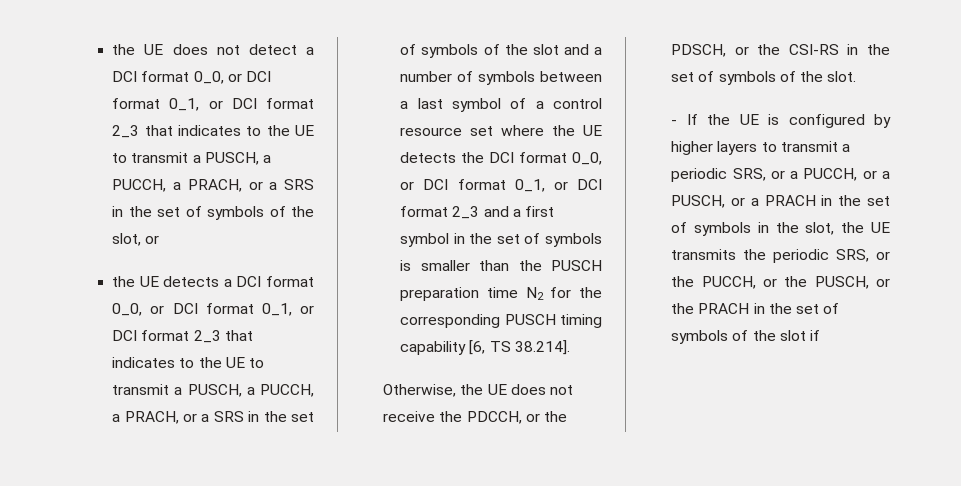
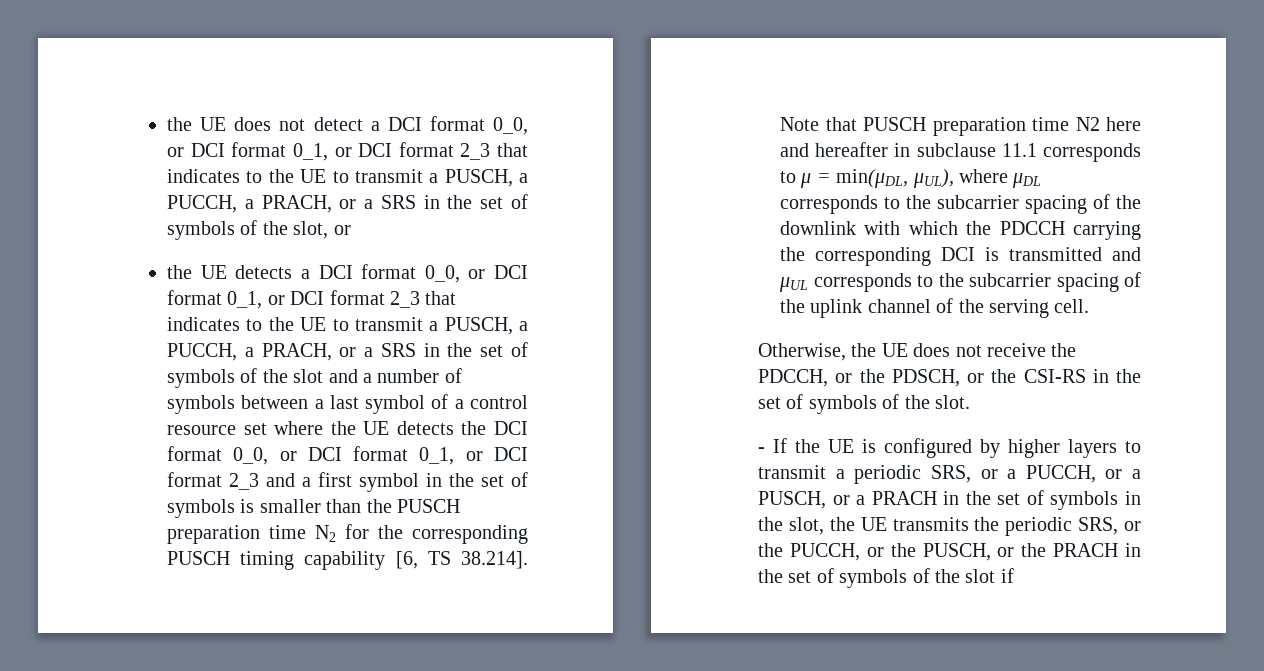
(570, 347) none -> [780,117,1141,136] [780,142,1141,162] [780,169,1042,188] [780,194,1141,214] [780,221,1141,240] [780,247,1141,266] [779,272,1141,292] [780,298,1090,318] Note that PUSCH preparation time N2 here and hereafter in subclause 11.1 corresponds to μ = min(μDL, μUL), where μDL corresponds to the subcarrier spacing of the downlink with which the PDCCH carrying the corresponding DCI is transmitted and μUL corresponds to the subcarrier spacing of the uplink channel of the serving cell.

